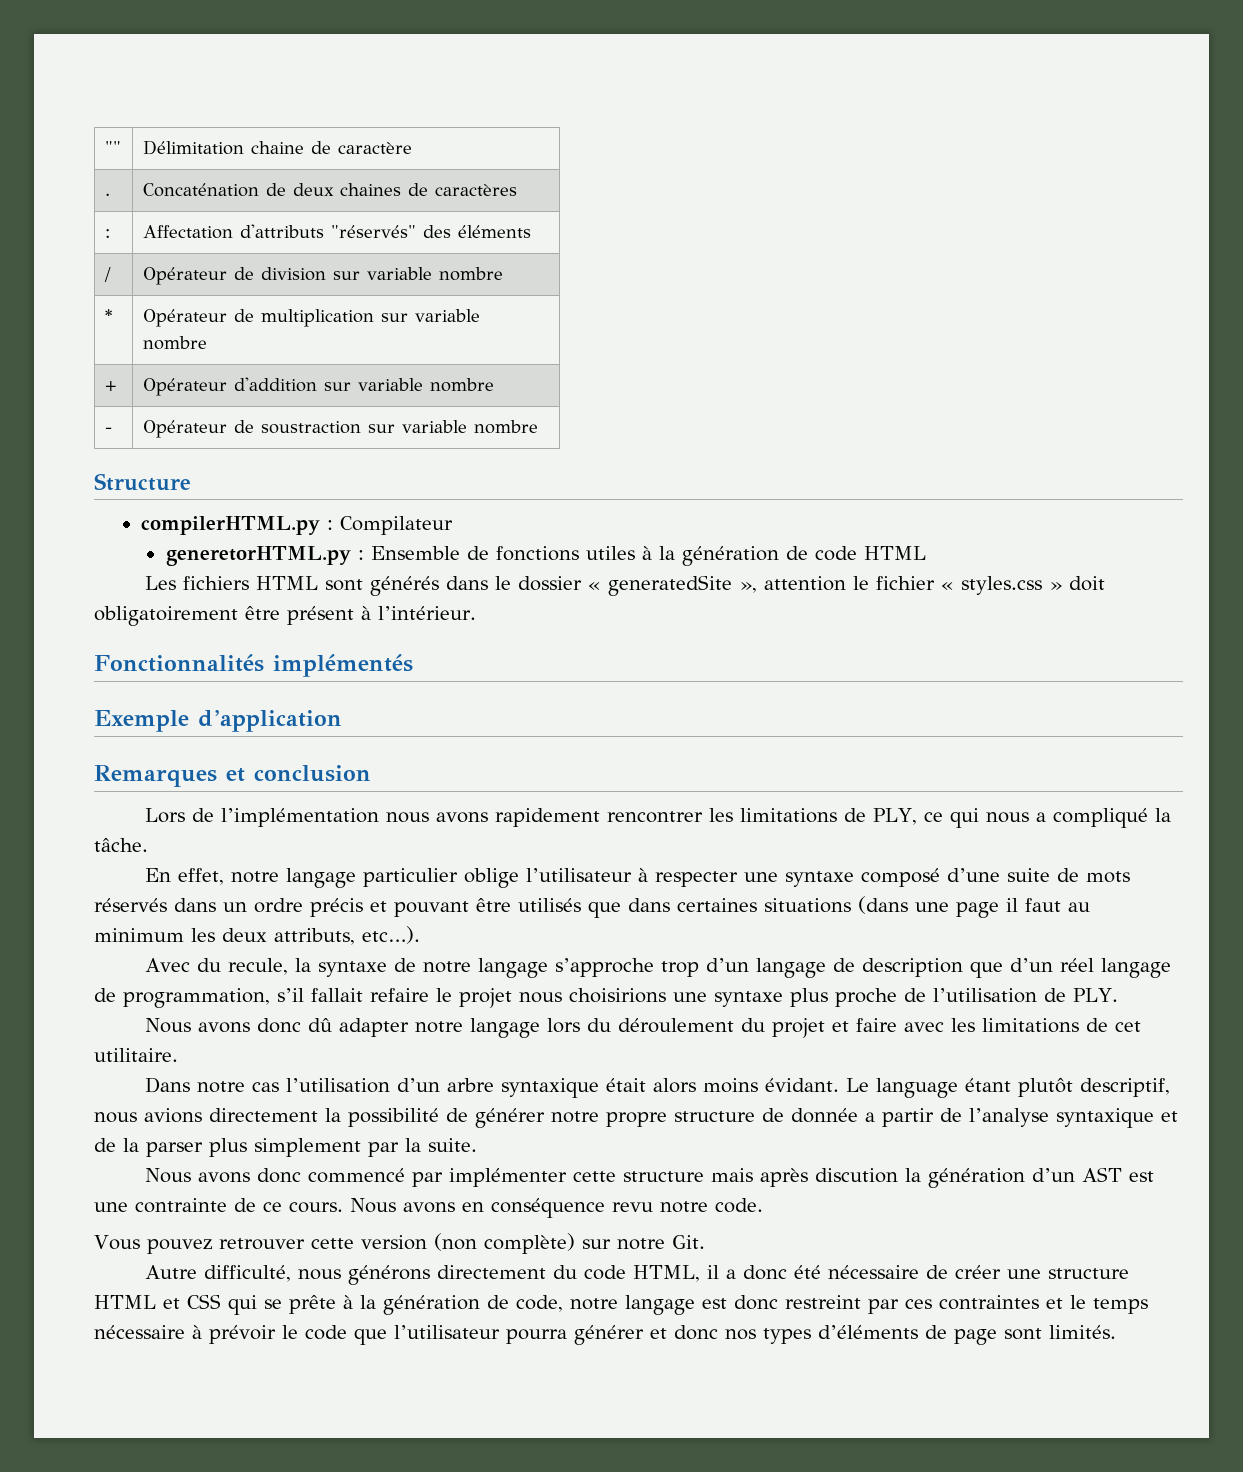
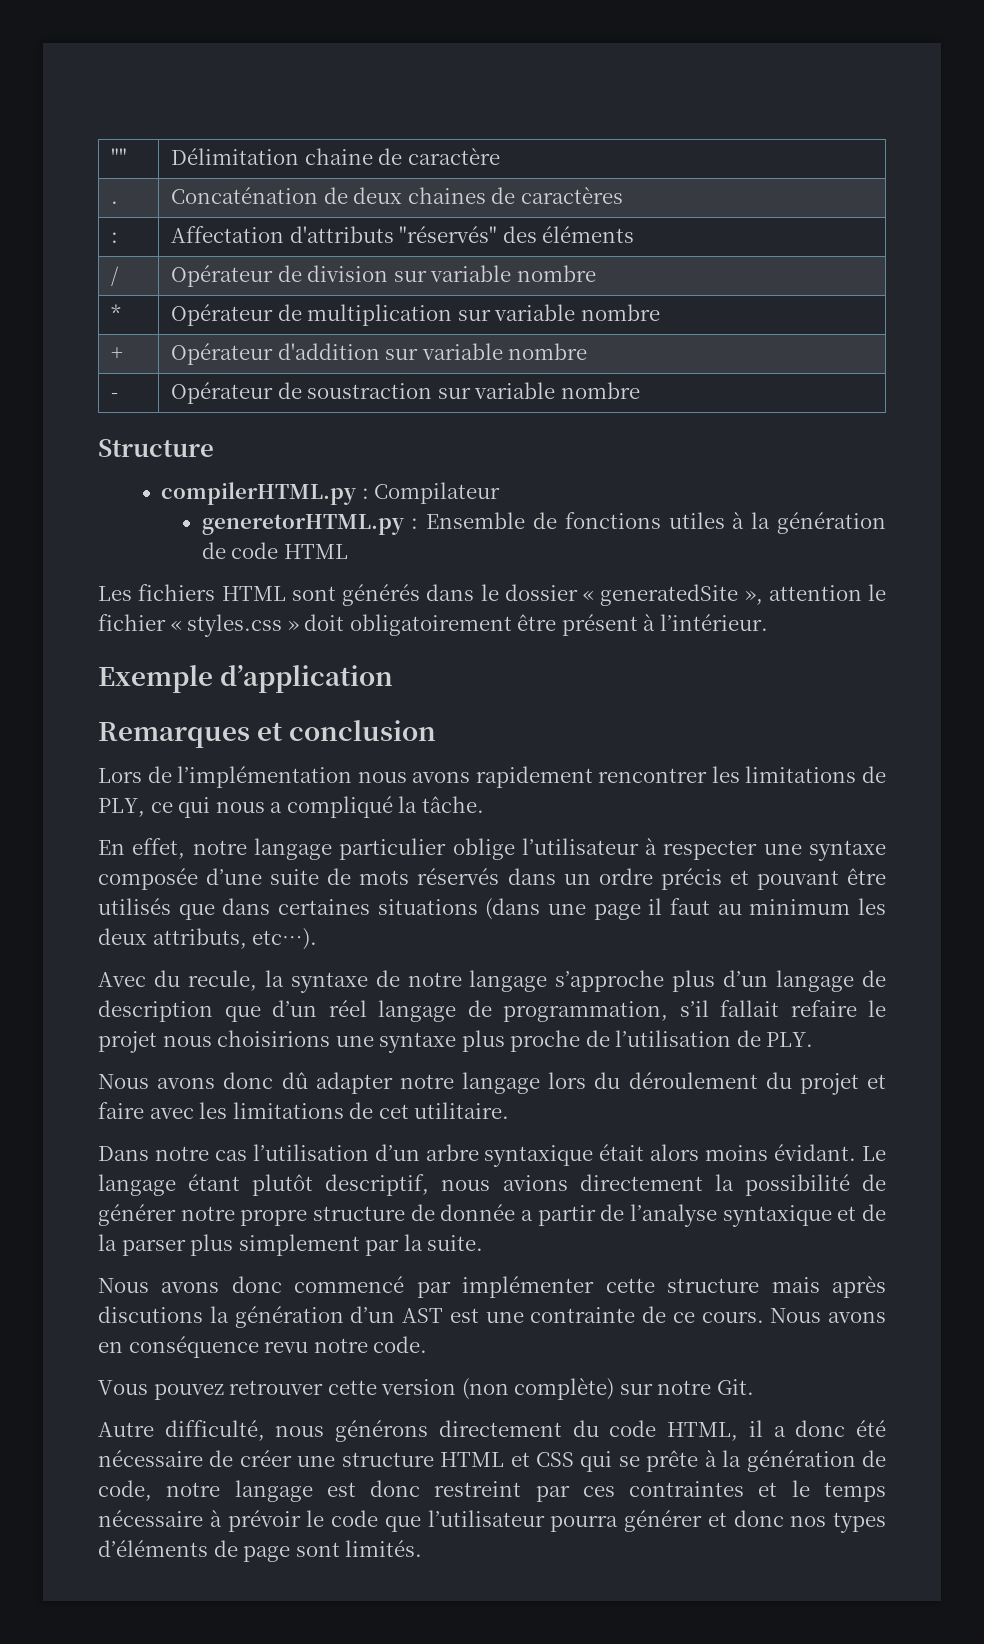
[94,654,413,677] // Fonctionnalités implémentés -> (768, 622) none
[861,868,941,887] composé -> [98,868,198,890] composée
[661,961,700,977] trop -> [672,970,716,992] plus
[876,1078,959,1098] language -> [98,1174,176,1196] langage
[815,1168,899,1183] discution -> [98,1306,203,1323] discutions

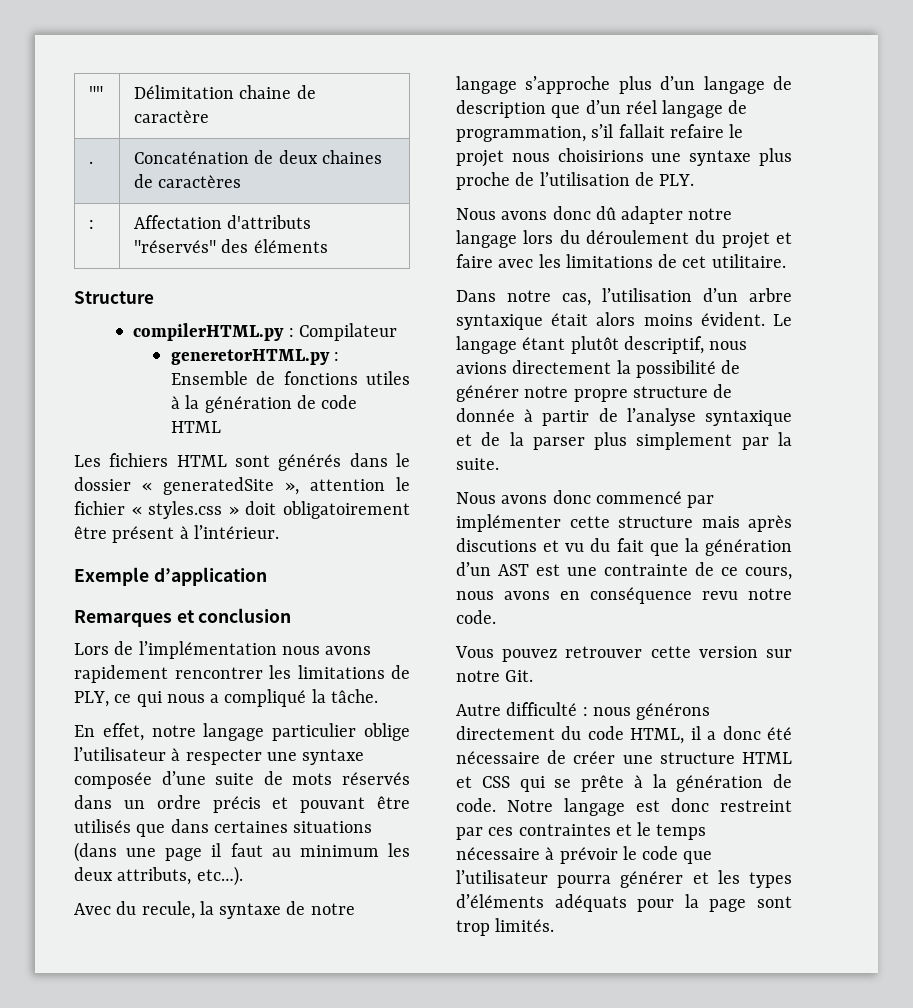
[111,266,120,286] [171,265,596,287] [111,304,122,321] [171,304,660,326] [111,347,124,360] [171,343,588,365] [111,393,119,399] [171,382,640,404] // / | Opérateur de division sur variable nombre // * | Opérateur de multiplication sur variable nombre // + | Opérateur d'addition sur variable nombre // - | Opérateur de soustraction sur variable nombre -> (328, 246) none
[214,1150,247,1161] cas -> [562,293,591,306] cas,
[774,1144,857,1161] évidant. -> [700,312,765,326] évident.
[521,1210,533,1221] a -> [524,409,534,422] à
(203, 1314) none -> [543,538,679,556] et vu du fait que
[701,1308,822,1323] cours. Nous -> [745,567,792,580] [456,591,494,600] cours, nous
[461,1378,615,1400] (non complète) -> (758, 652) none
[164,1420,265,1441] difficulté, -> [506,702,588,716] difficulté :
[98,1480,221,1501] code, notre -> [456,798,553,812] code. Notre
[733,1510,886,1533] [98,1540,238,1557] donc nos types d’éléments de -> [717,870,792,888] [456,894,699,912] les types d’éléments adéquats pour la
(340, 1549) none -> [456,920,490,936] trop

